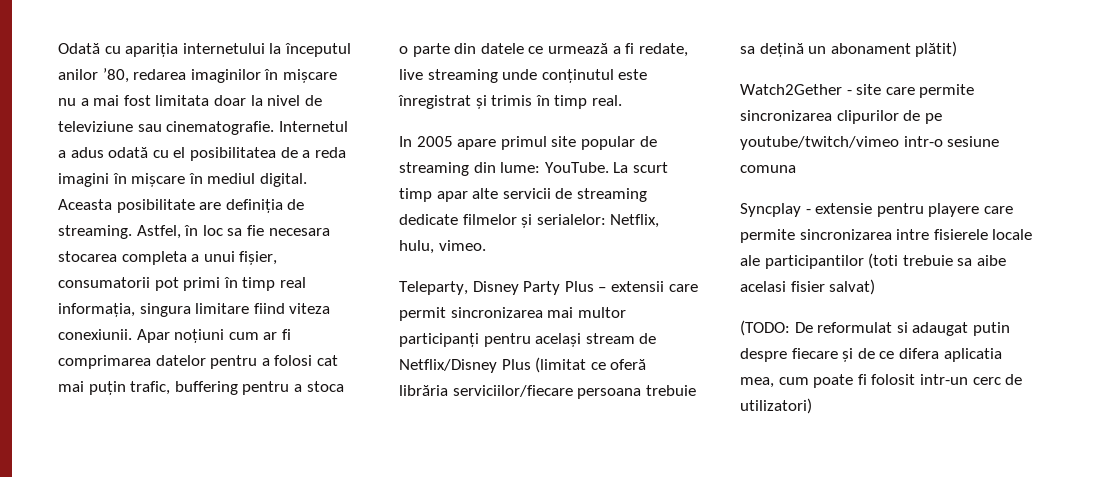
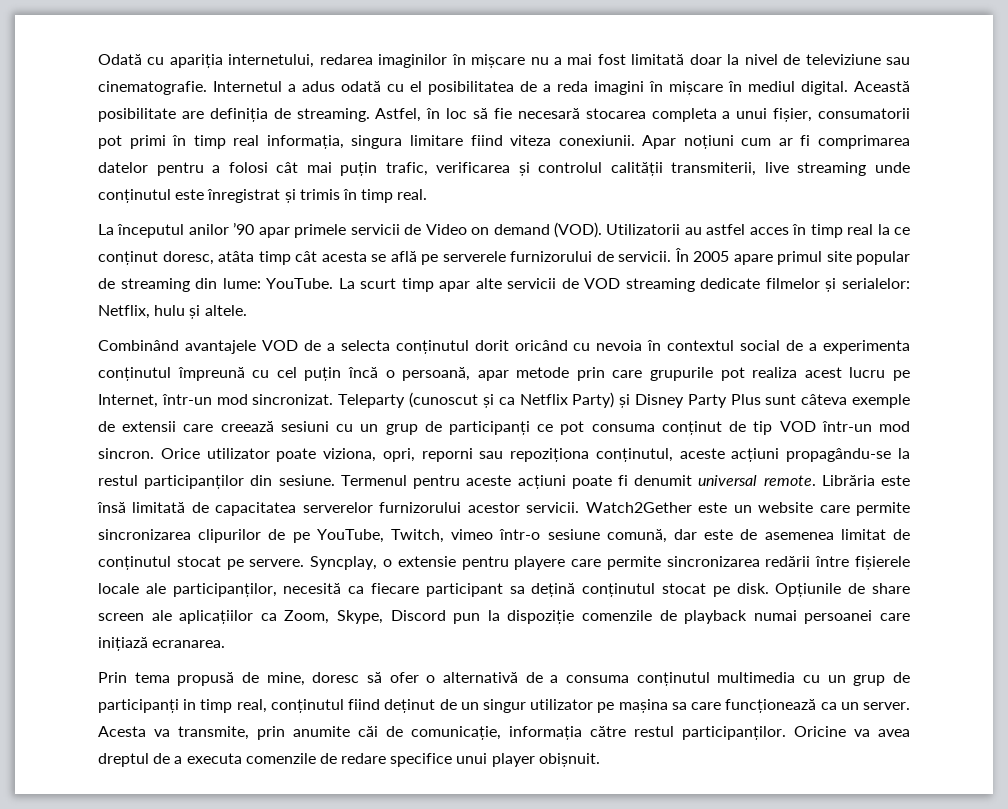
[182,43,351,57] [58,68,129,83] internetului la începutul anilor ’80, -> [228,54,315,68] internetului,
[155,95,210,106] limitata -> [631,54,685,65] limitată
[58,199,112,210] Aceasta -> [854,81,910,92] Această
[227,225,330,236] sa fie necesara -> [473,108,580,119] să fie necesară
[316,355,338,366] cat -> [276,162,299,173] cât
[174,381,344,395] [399,43,688,57] buffering pentru a stoca o parte din datele ce urmează a fi redate, -> [436,162,757,176] verificarea și controlul calității transmiterii,
[399,136,412,147] In -> [98,222,911,238] [98,248,689,265] La începutul anilor ’90 apar primele servicii de Video on demand (VOD). Utilizatorii au astfel acces în timp real la ce conținut doresc, atâta timp cât acesta se află pe serverele furnizorului de servicii. În
(573, 193) none -> [584,278,621,289] VOD
[399,240,486,254] [399,281,698,295] [399,307,626,321] [399,333,657,347] [399,357,647,373] [399,385,696,399] [740,41,958,57] [740,84,882,95] hulu, vimeo. // Teleparty, Disney Party Plus – extensii care permit sincronizarea mai multor participanți pentru același stream de Netflix/Disney Plus (limitat ce oferă librăria serviciilor/fiecare persoana trebuie sa dețină un abonament plătit) // Watch2Gether - site -> [154,305,247,319] [98,340,910,354] [98,367,911,381] [98,392,910,408] [98,421,910,435] [98,448,910,462] [98,475,910,489] [97,502,814,516] hulu și altele. // Combinând avantajele VOD de a selecta conținutul dorit oricând cu nevoia în contextul social de a experimenta conținutul împreună cu cel puțin încă o persoană, apar metode prin care grupurile pot realiza acest lucru pe Internet, într-un mod sincronizat. Teleparty (cunoscut și ca Netflix Party) și Disney Party Plus sunt câteva exemple de extensii care creează sesiuni cu un grup de participanți ce pot consuma conținut de tip VOD într-un mod sincron. Orice utilizator poate viziona, opri, reporni sau repoziționa conținutul, aceste acțiuni propagându-se la restul participanților din sesiune. Termenul pentru aceste acțiuni poate fi denumit universal remote. Librăria este însă limitată de capacitatea serverelor furnizorului acestor servicii. Watch2Gether este un website
[740,136,1000,150] [740,165,796,173] [740,203,811,217] youtube/twitch/vimeo intr-o sesiune comuna // Syncplay - -> [316,529,911,543] [98,556,392,570] YouTube, Twitch, vimeo într-o sesiune comună, dar este de asemenea limitat de conținutul stocat pe servere. Syncplay, o
[896,229,1033,240] [740,253,1006,269] [740,279,876,295] [740,320,1010,336] [740,348,1002,362] [740,374,1023,388] [740,398,812,414] intre fisierele locale ale participantilor (toti trebuie sa aibe acelasi fisier salvat) // (TODO: De reformulat si adaugat putin despre fiecare și de ce difera aplicatia mea, cum poate fi folosit intr-un cerc de utilizatori) -> [765,556,911,570] [98,583,910,597] [98,610,911,624] [98,637,226,651] [98,672,910,686] [98,699,910,713] [98,726,910,740] [98,753,600,767] redării între fișierele locale ale participanților, necesită ca fiecare participant sa dețină conținutul stocat pe disk. Opțiunile de share screen ale aplicațiilor ca Zoom, Skype, Discord pun la dispoziție comenzile de playback numai persoanei care inițiază ecranarea. // Prin tema propusă de mine, doresc să ofer o alternativă de a consuma conținutul multimedia cu un grup de participanți in timp real, conținutul fiind deținut de un singur utilizator pe mașina sa care funcționează ca un server. Acesta va transmite, prin anumite căi de comunicație, informația către restul participanților. Oricine va avea dreptul de a executa comenzile de redare specifice unui player obișnuit.

